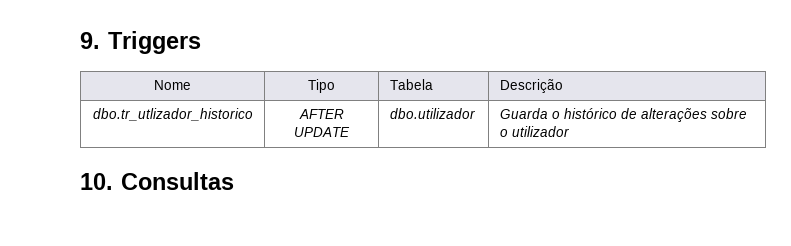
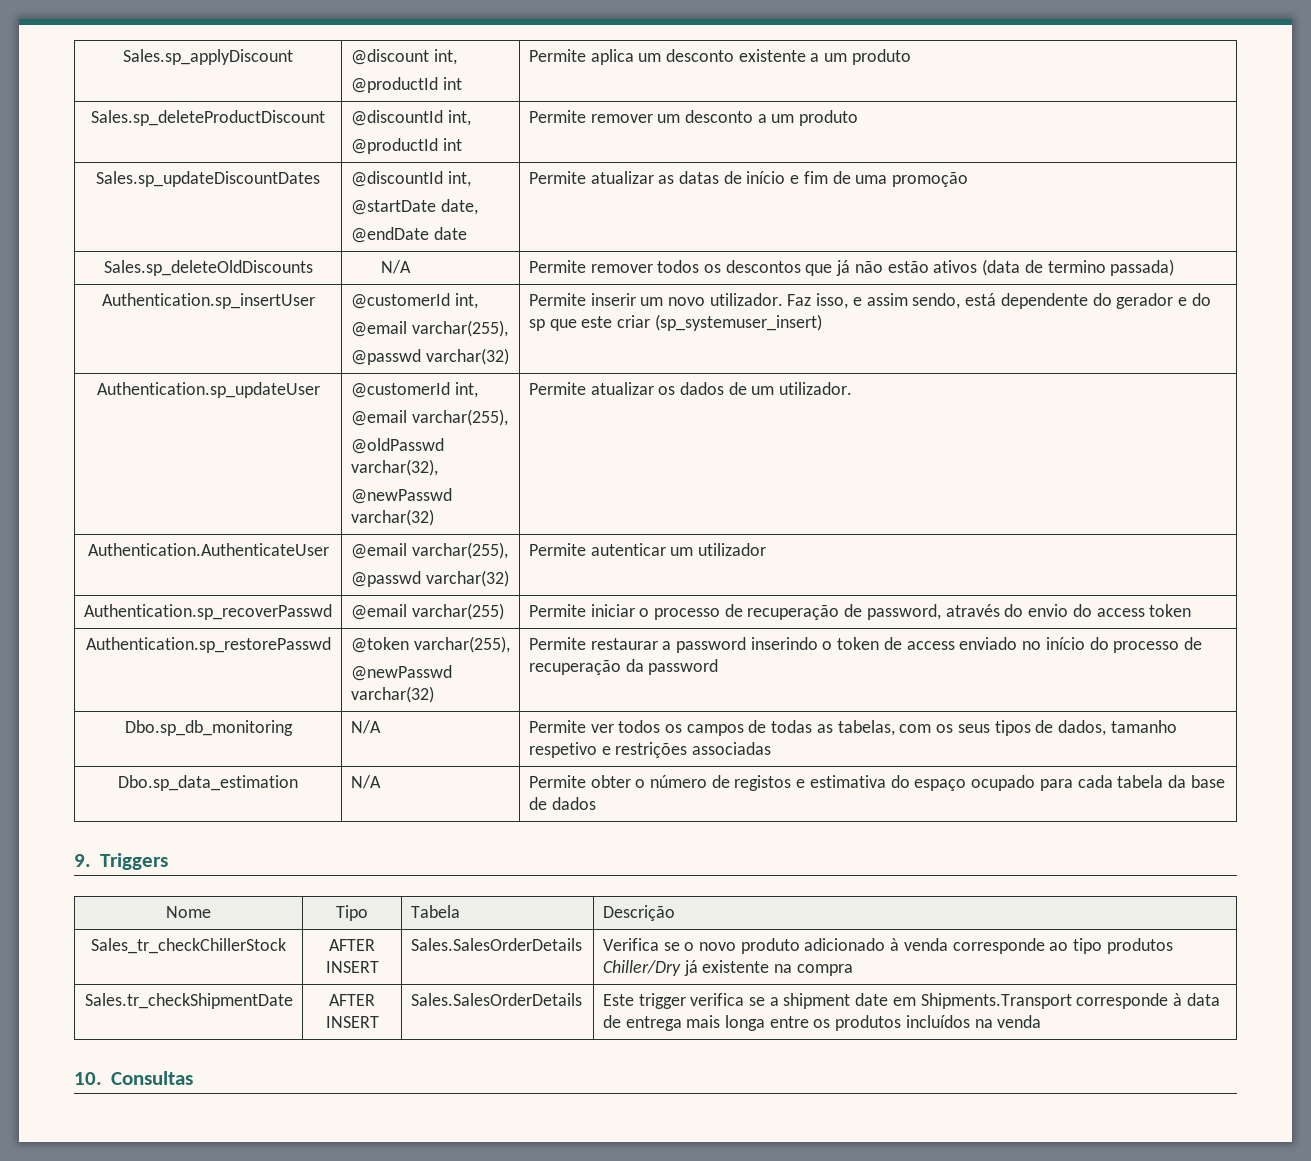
(80, 40) none -> [123,49,293,65] [350,49,457,65] [350,77,462,93] [528,49,911,65] [91,110,325,126] [350,110,471,126] [350,138,462,154] [528,110,859,126] [96,171,320,187] [350,171,471,187] [350,199,478,215] [350,227,467,243] [528,171,969,187] [103,260,313,276] [381,260,412,274] [528,259,1175,276] [101,293,315,309] [350,293,478,309] [350,320,508,337] [350,348,509,365] [528,293,1211,309] [528,314,822,331] [96,382,320,398] [350,382,478,398] [350,409,508,426] [350,438,444,454] [350,459,438,476] [350,488,452,504] [350,509,434,526] [528,382,853,395] [87,543,329,556] [350,542,508,559] [350,570,509,587] [528,543,766,556] [84,604,332,620] [350,603,504,620] [528,604,1192,620] [85,637,331,653] [350,636,510,653] [350,665,452,681] [350,686,434,703] [528,637,1202,653] [528,659,719,675] [124,720,293,736] [350,720,381,734] [528,720,1177,736] [528,742,771,758] [118,775,298,791] [350,775,381,789] [528,775,1225,791] [528,797,596,810] Sales.sp_applyDiscount | @discount int, // @productId int | Permite aplica um desconto existente a um produto // Sales.sp_deleteProductDiscount | @discountId int, // @productId int | Permite remover um desconto a um produto // Sales.sp_updateDiscountDates | @discountId int, // @startDate date, // @endDate date | Permite atualizar as datas de início e fim de uma promoção // Sales.sp_deleteOldDiscounts | N/A | Permite remover todos os descontos que já não estão ativos (data de termino passada) // Authentication.sp_insertUser | @customerId int, // @email varchar(255), // @passwd varchar(32) | Permite inserir um novo utilizador. Faz isso, e assim sendo, está dependente do gerador e do sp que este criar (sp_systemuser_insert) // Authentication.sp_updateUser | @customerId int, // @email varchar(255), // @oldPasswd varchar(32), // @newPasswd varchar(32) | Permite atualizar os dados de um utilizador. // Authentication.AuthenticateUser | @email varchar(255), // @passwd varchar(32) | Permite autenticar um utilizador // Authentication.sp_recoverPasswd | @email varchar(255) | Permite iniciar o processo de recuperação de password, através do envio do access token // Authentication.sp_restorePasswd | @token varchar(255), // @newPasswd varchar(32) | Permite restaurar a password inserindo o token de access enviado no início do processo de recuperação da password // Dbo.sp_db_monitoring | N/A | Permite ver todos os campos de todas as tabelas, com os seus tipos de dados, tamanho respetivo e restrições associadas // Dbo.sp_data_estimation | N/A | Permite obter o número de registos e estimativa do espaço ocupado para cada tabela da base de dados //
[92,108,253,121] [298,109,344,119] [294,127,350,137] [389,108,475,119] [499,108,747,122] [499,126,569,137] dbo.tr_utlizador_historico | AFTER UPDATE | dbo.utilizador | Guarda o histórico de alterações sobre o utilizador -> [91,938,286,954] [329,939,375,951] [325,961,379,973] [410,938,582,951] [602,938,1173,954] [602,960,853,976] [84,993,293,1009] [329,994,375,1006] [325,1016,379,1028] [410,993,582,1006] [602,993,1220,1009] [602,1015,1042,1031] Sales_tr_checkChillerStock | AFTER INSERT | Sales.SalesOrderDetails | Verifica se o novo produto adicionado à venda corresponde ao tipo produtos Chiller/Dry já existente na compra // Sales.tr_checkShipmentDate | AFTER INSERT | Sales.SalesOrderDetails | Este trigger verifica se a shipment date em Shipments.Transport corresponde à data de entrega mais longa entre os produtos incluídos na venda

